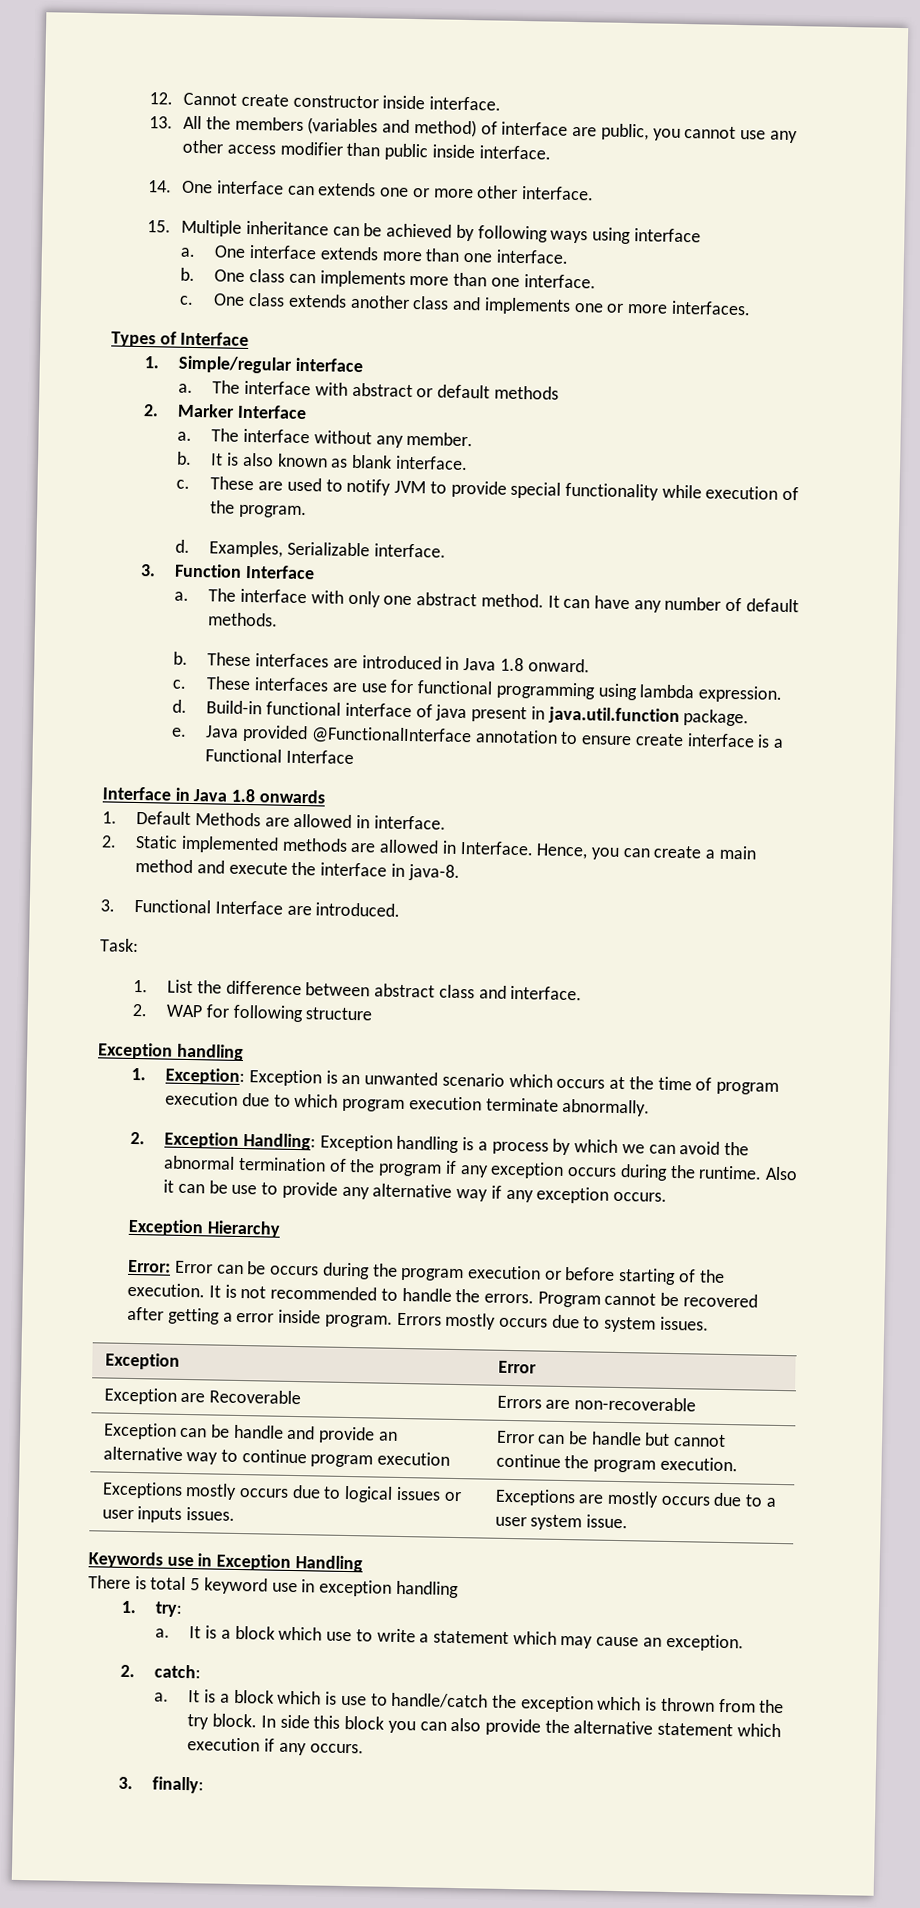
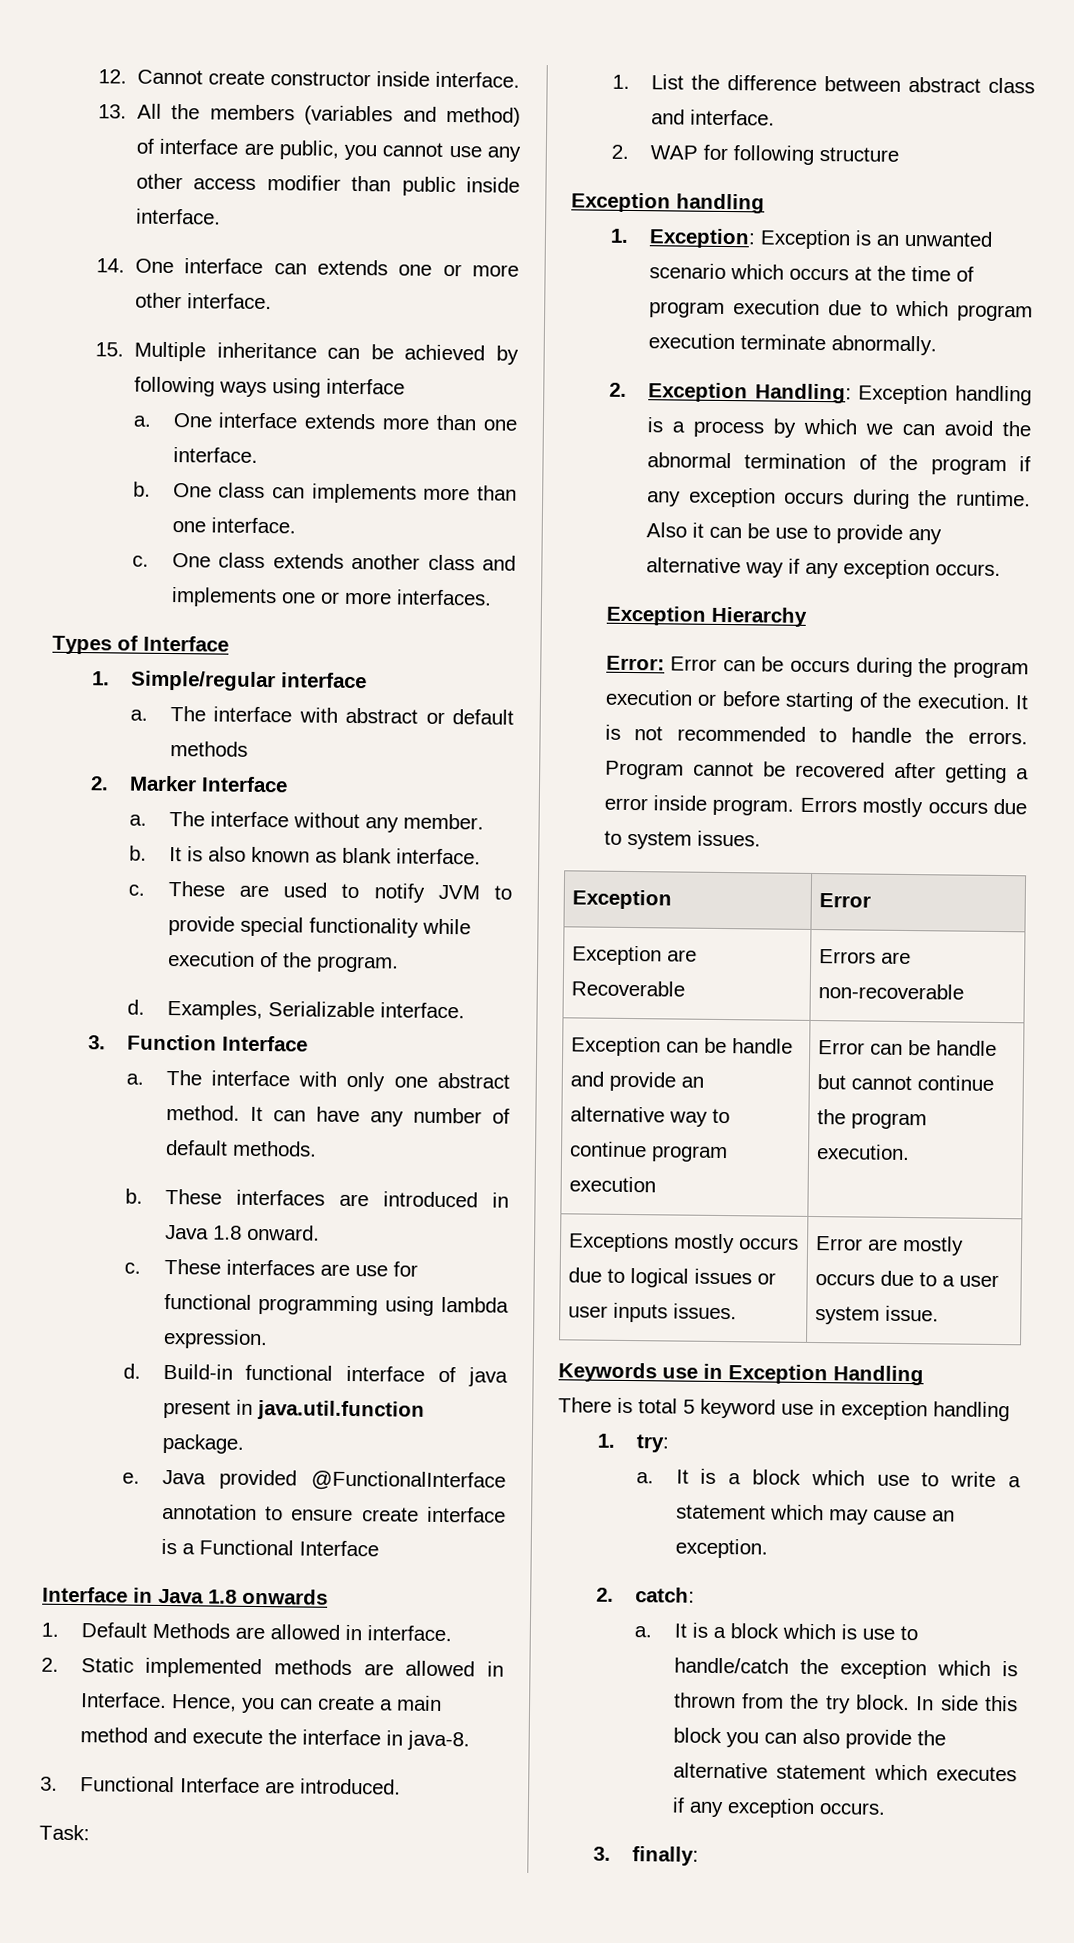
[494,1488,576,1507] Exceptions -> [815,1236,863,1251] Error
[187,1737,307,1756] execution if any -> [936,1766,1017,1782] [671,1797,815,1819] executes if any exception

